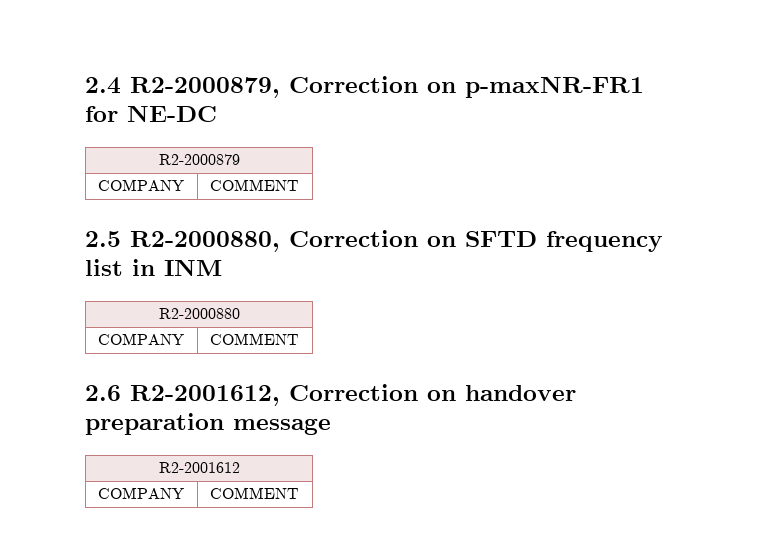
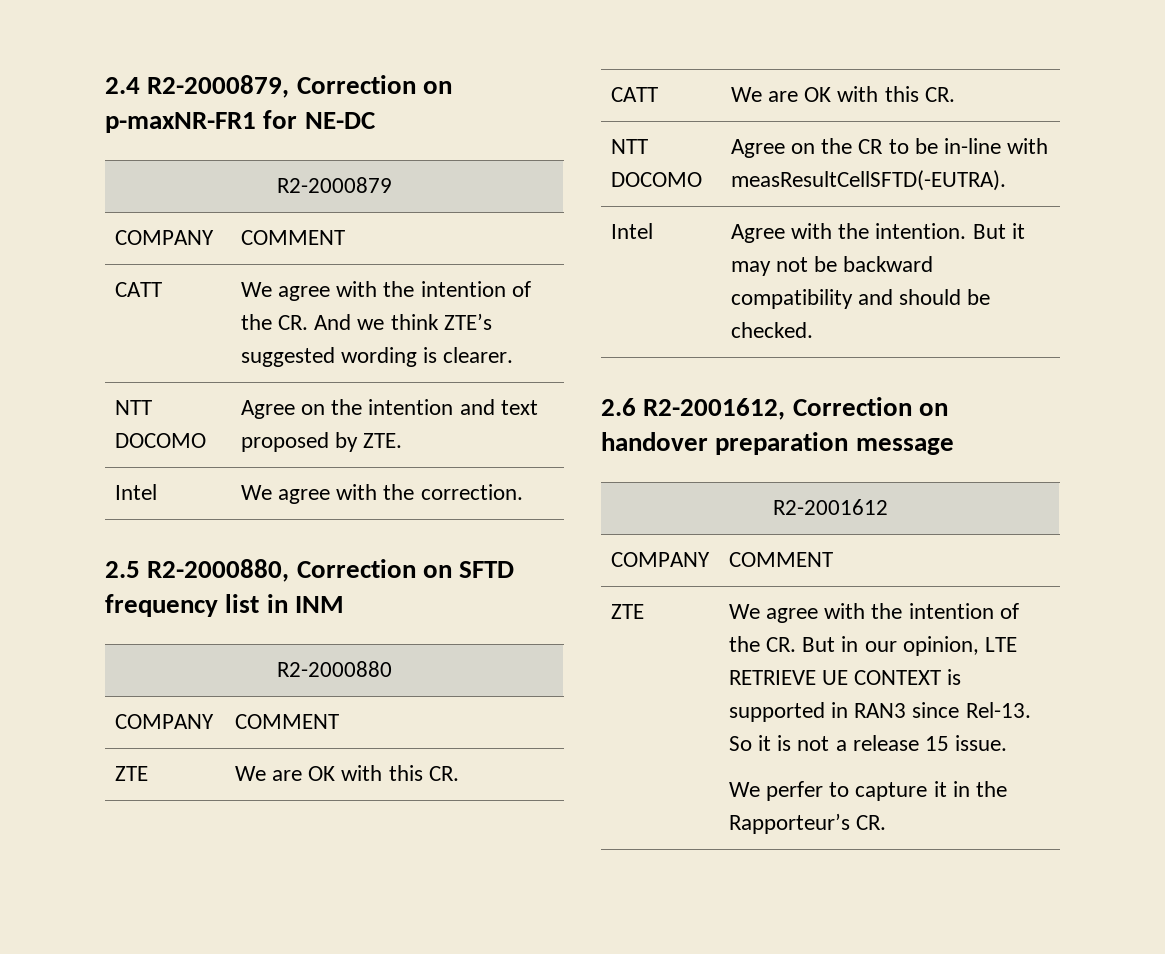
(299, 185) none -> [114,282,162,297] [240,281,531,301] [240,313,492,330] [240,347,514,367] [114,400,152,415] [114,433,206,448] [240,399,538,419] [240,432,403,452] [114,484,157,500] [240,484,523,504] // CATT | We agree with the intention of the CR. And we think ZTE’s suggested wording is clearer. // NTT DOCOMO | Agree on the intention and text proposed by ZTE. // Intel | We agree with the correction.
(299, 339) none -> [114,766,148,781] [234,765,459,781] [610,87,658,102] [730,86,955,102] [610,139,648,154] [610,172,702,187] [730,138,1049,158] [730,170,1006,191] [610,223,653,239] [730,223,1025,243] [730,256,934,276] [730,289,991,309] [730,322,813,338] // ZTE | We are OK with this CR. // CATT | We are OK with this CR. // NTT DOCOMO | Agree on the CR to be in-line with measResultCellSFTD(-EUTRA). // Intel | Agree with the intention. But it may not be backward compatibility and should be checked.
(299, 493) none -> [610,604,644,619] [728,603,1019,623] [728,636,1017,656] [728,669,962,685] [728,702,1031,722] [728,735,1008,751] [728,781,1007,801] [728,813,886,834] // ZTE | We agree with the intention of the CR. But in our opinion, LTE RETRIEVE UE CONTEXT is supported in RAN3 since Rel-13. So it is not a release 15 issue. // We perfer to capture it in the Rapporteur’s CR.

